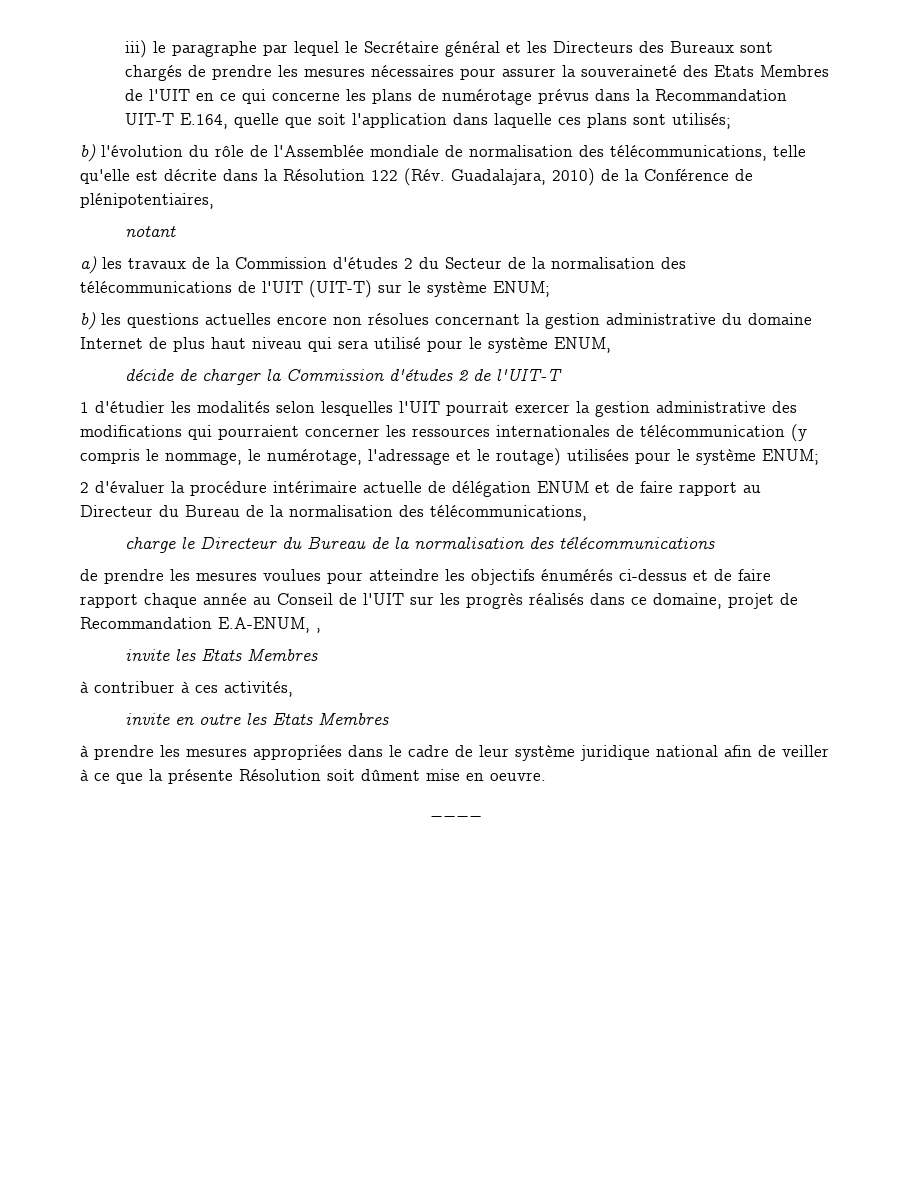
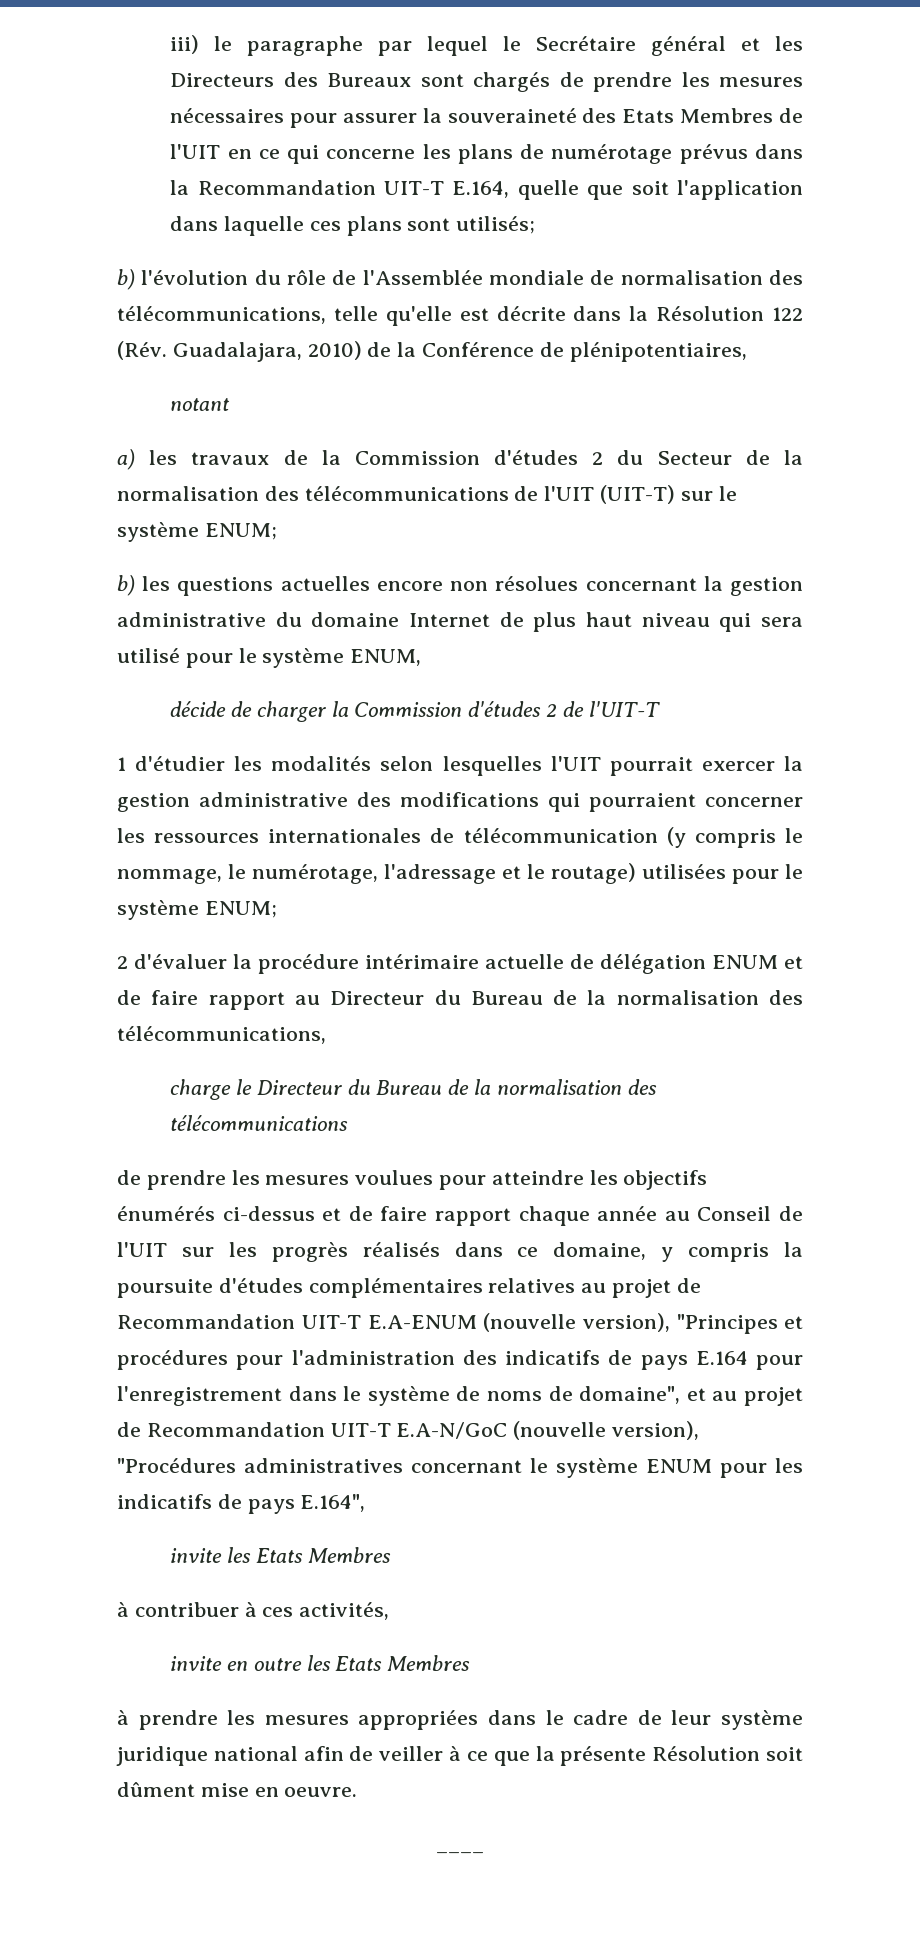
[728,593,798,609] [80,617,321,633] projet de Recommandation E.A-ENUM, , -> [661,1242,803,1262] [117,1278,701,1298] [117,1313,803,1334] [117,1350,803,1370] [117,1386,803,1406] [117,1421,699,1440] [117,1458,803,1478] [117,1494,366,1514] y compris la poursuite d'études complémentaires relatives au projet de Recommandation UIT-T E.A-ENUM (nouvelle version), "Principes et procédures pour l'administration des indicatifs de pays E.164 pour l'enregistrement dans le système de noms de domaine", et au projet de Recommandation UIT-T E.A-N/GoC (nouvelle version), "Procédures administratives concernant le système ENUM pour les indicatifs de pays E.164",

